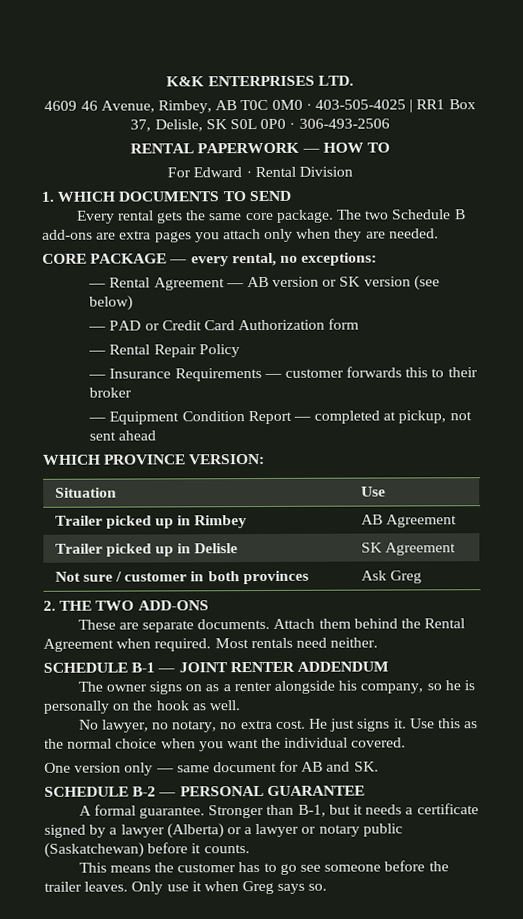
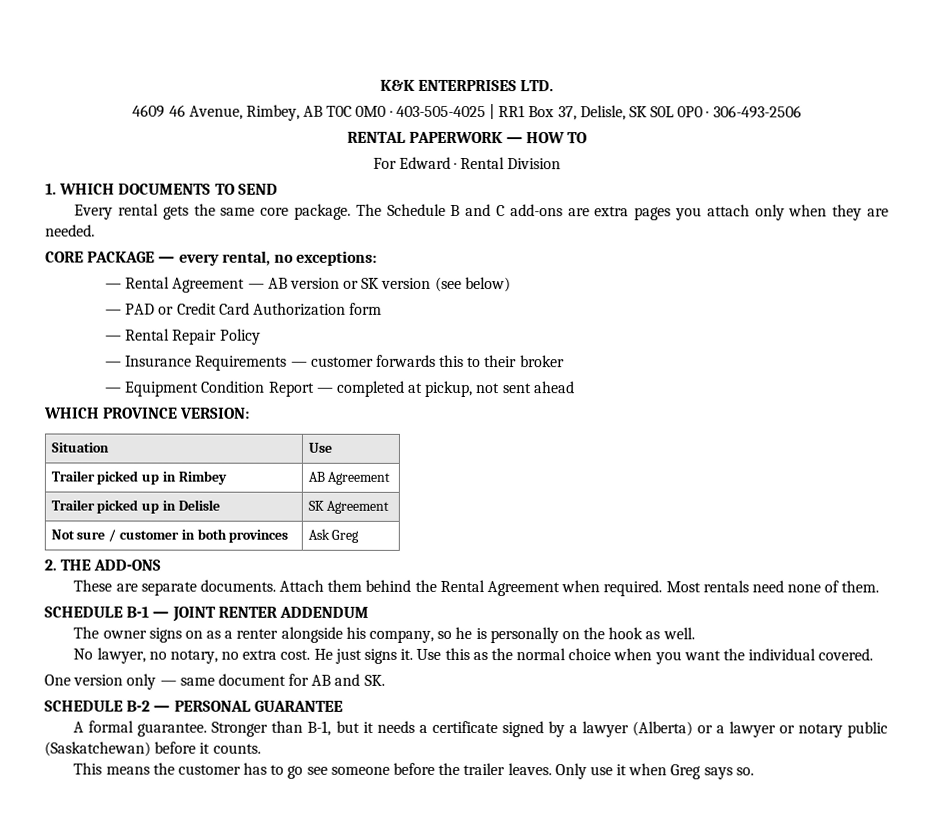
[365,210,390,220] two -> (382, 209) none
(466, 214) none -> [465,203,506,217] and C
[95,600,135,611] TWO -> (92, 565) none
[330,637,379,648] neither. -> [787,580,880,593] none of them.

